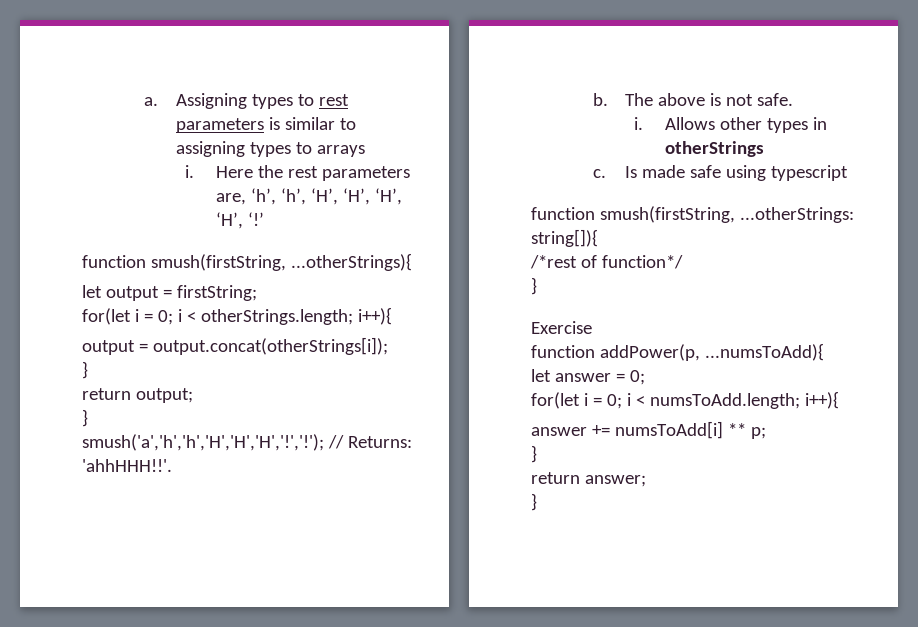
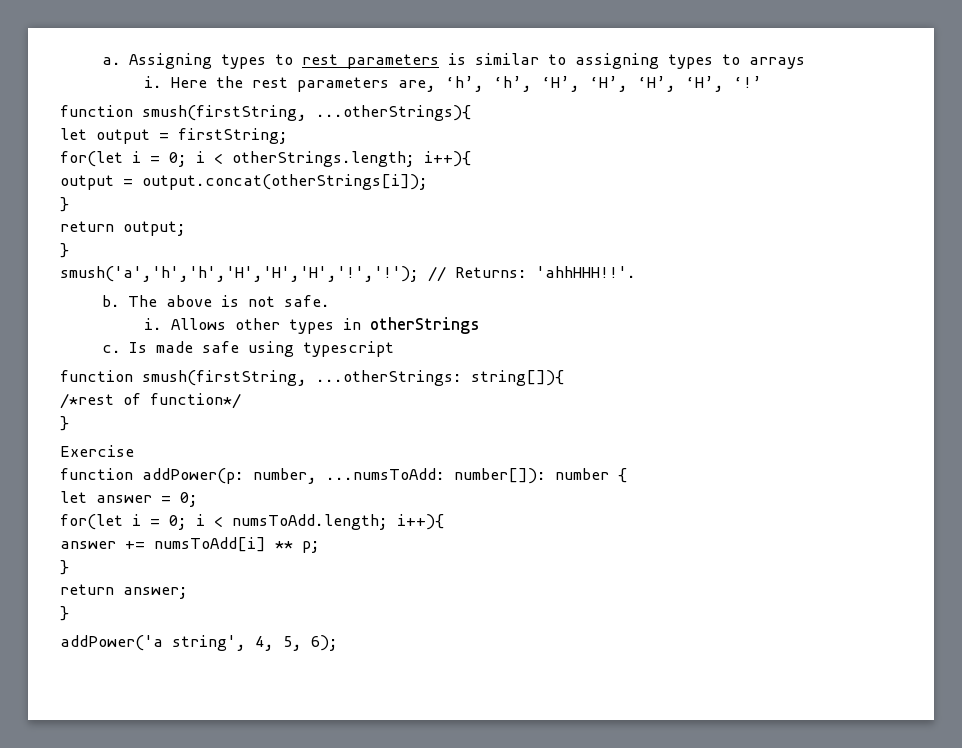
[599,343,824,361] addPower(p, ...numsToAdd){ -> [142,468,627,484] addPower(p: number, ...numsToAdd: number[]): number {
(537, 502) none -> [60,635,338,651] // addPower('a string', 4, 5, 6);

